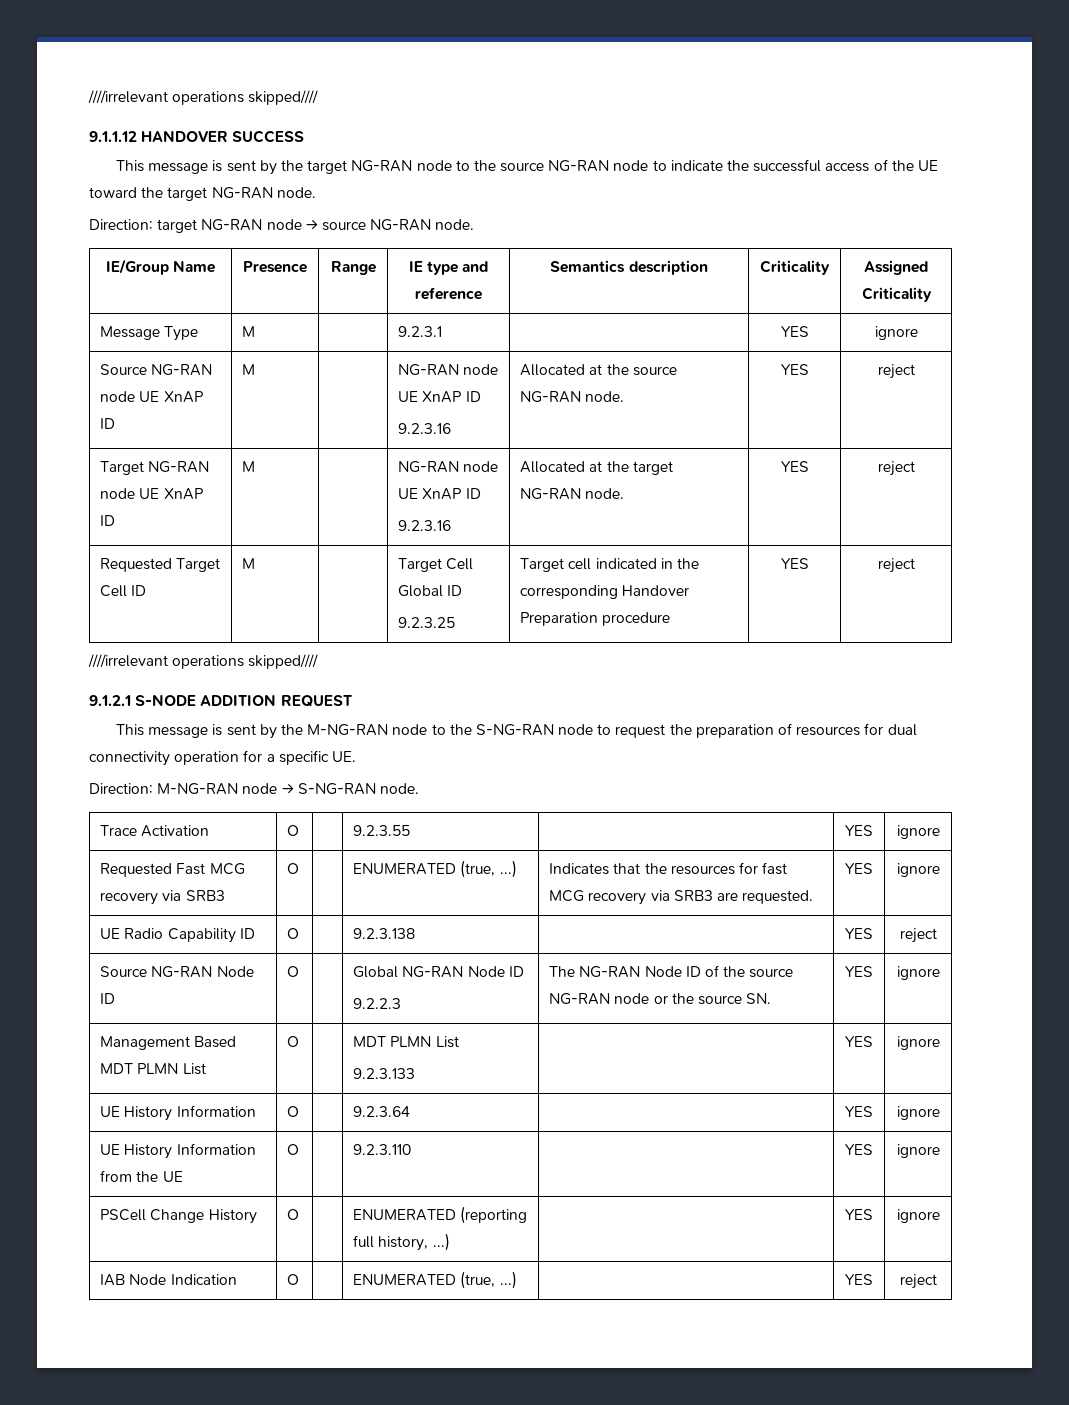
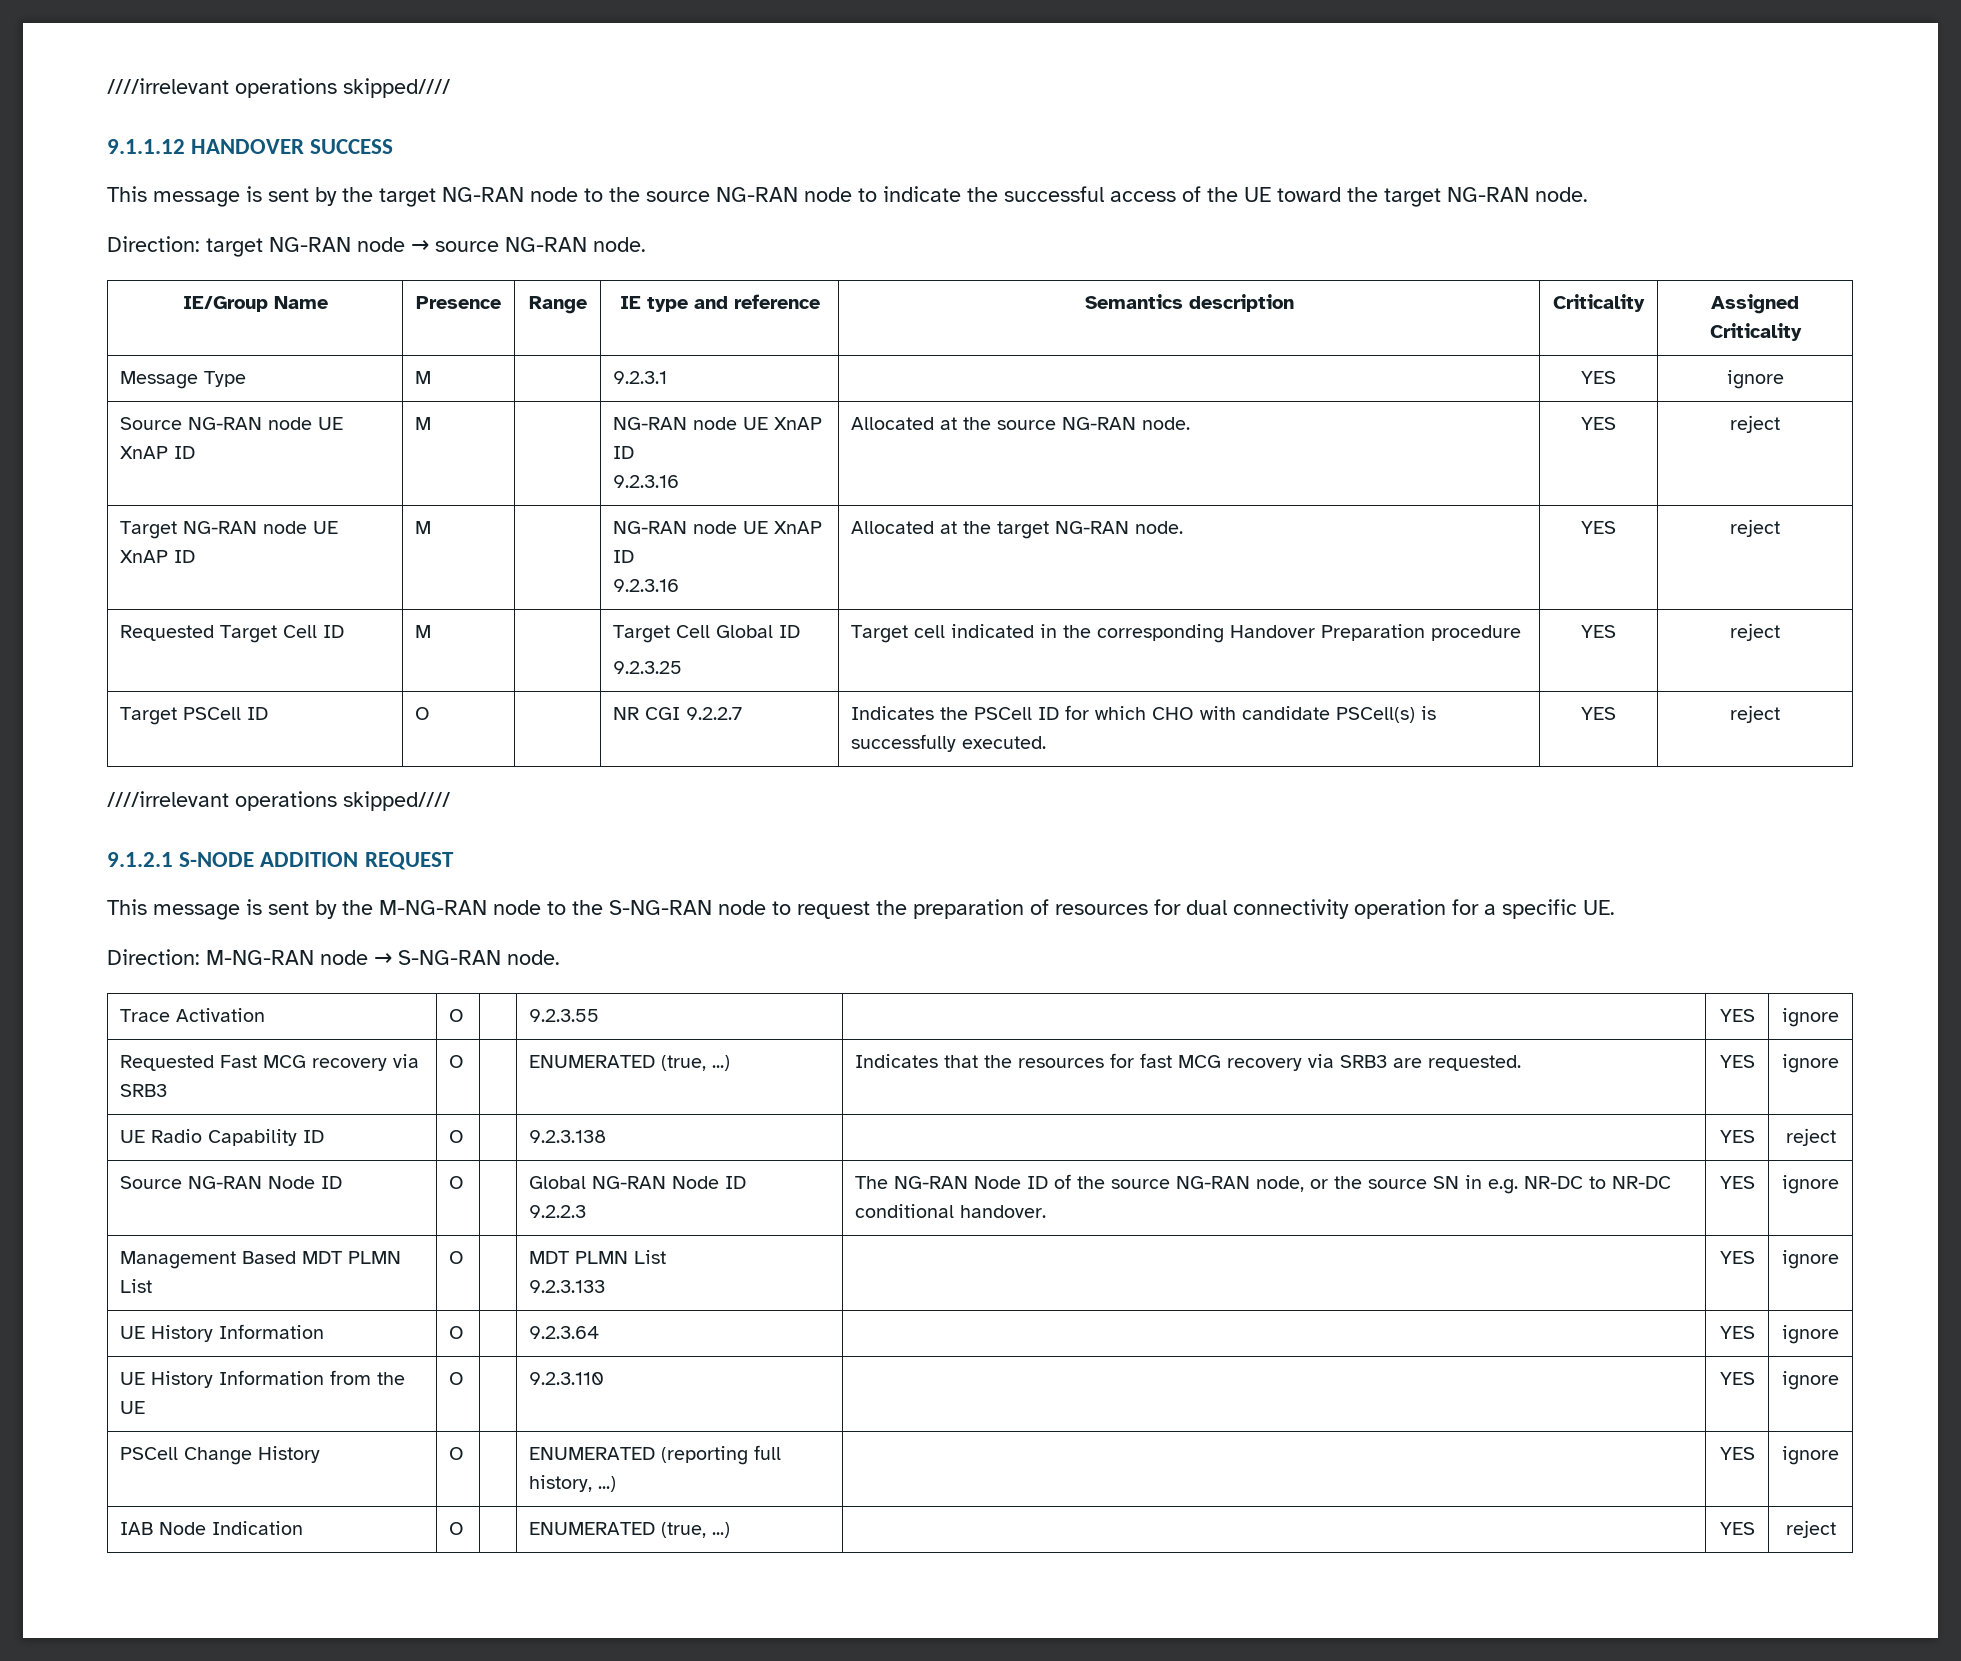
(915, 565) none -> [120,707,269,725] [415,707,431,720] [613,707,743,720] [851,705,1437,723] [851,734,1047,752] [1581,707,1616,720] [1730,705,1780,723] // Target PSCell ID | O | | NR CGI 9.2.2.7 | Indicates the PSCell ID for which CHO with candidate PSCell(s) is successfully executed. | YES | reject
[614,993,650,1004] node -> [1256,1176,1305,1192] node,
[746,993,772,1004] SN. -> [1433,1175,1672,1194] [855,1204,1047,1218] SN in e.g. NR-DC to NR-DC conditional handover.

